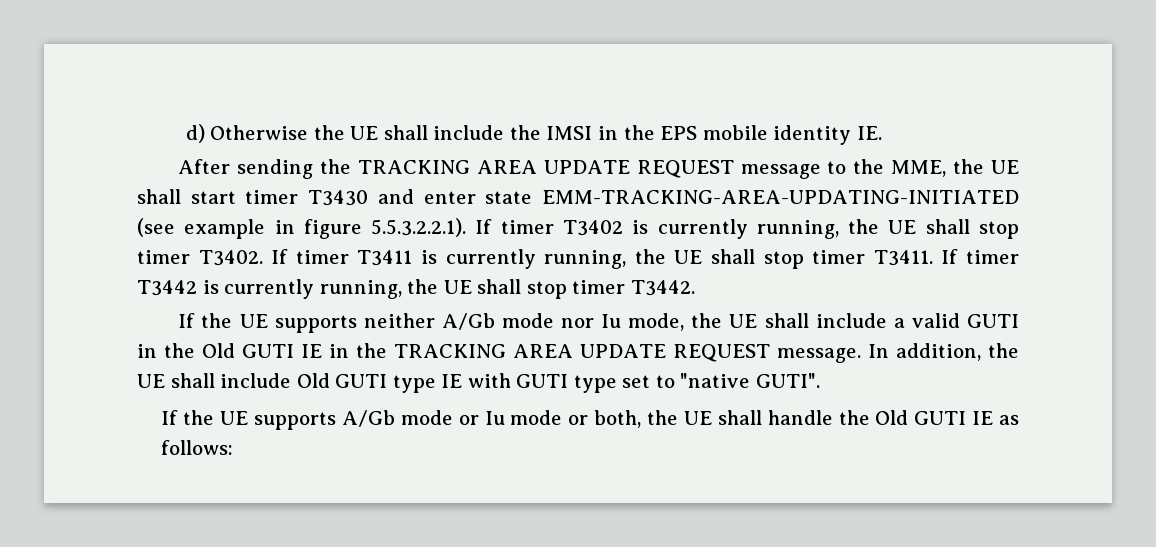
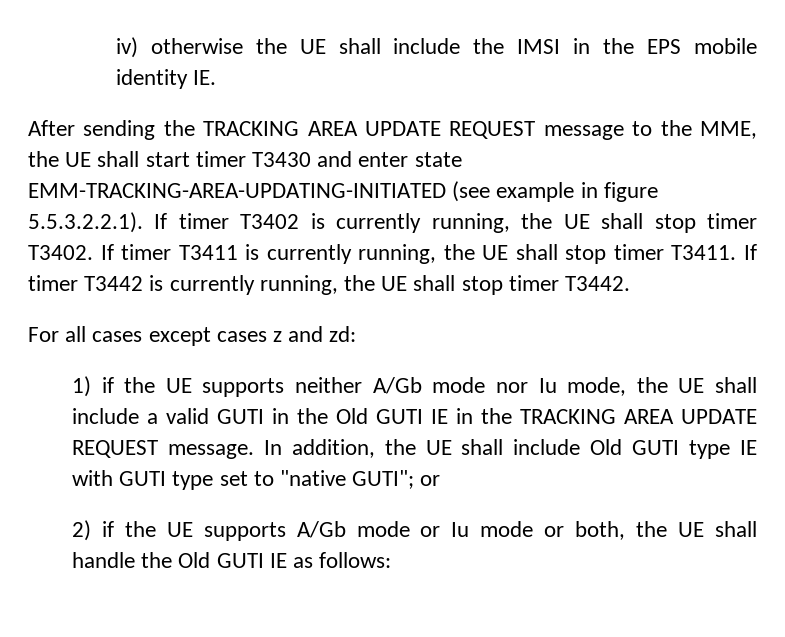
[185,124,309,143] d) Otherwise -> [115,37,243,58] iv) otherwise
[178,313,196,328] If -> [28,326,357,346] [71,376,114,397] For all cases except cases z and zd: // 1) if
[755,373,820,388] [161,410,179,425] GUTI". // If -> [352,470,441,489] [71,520,114,541] GUTI"; or // 2) if

